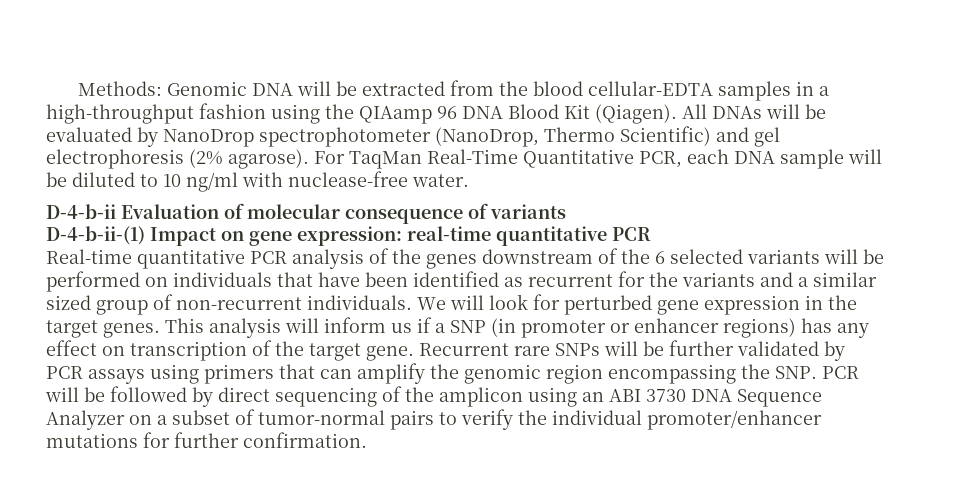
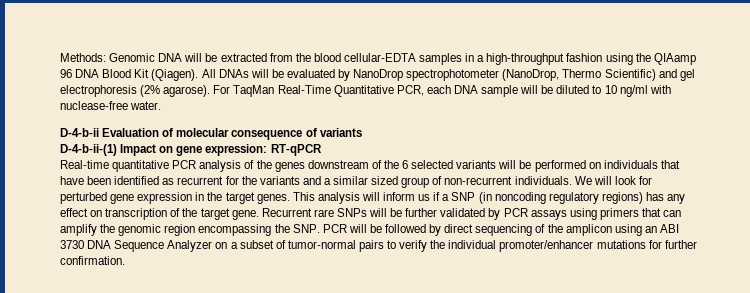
[407,226,651,246] real-time quantitative PCR -> [270,144,322,156] RT-qPCR
[521,318,719,338] promoter or enhancer -> [494,192,599,204] noncoding regulatory

